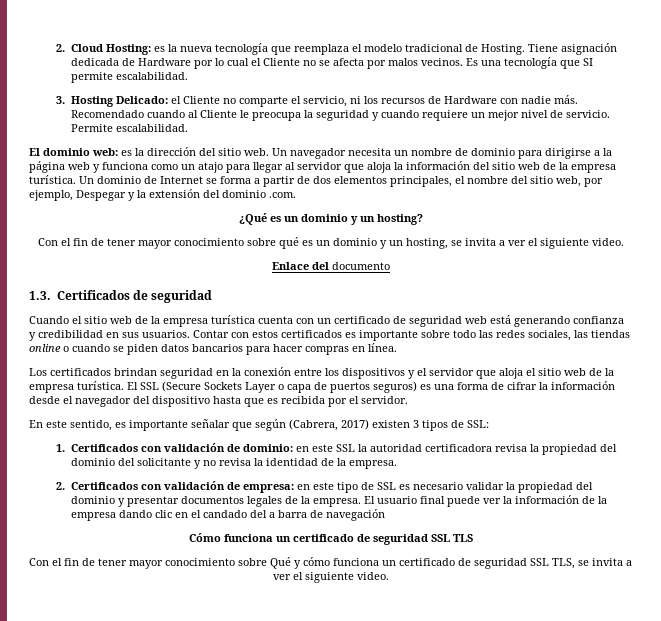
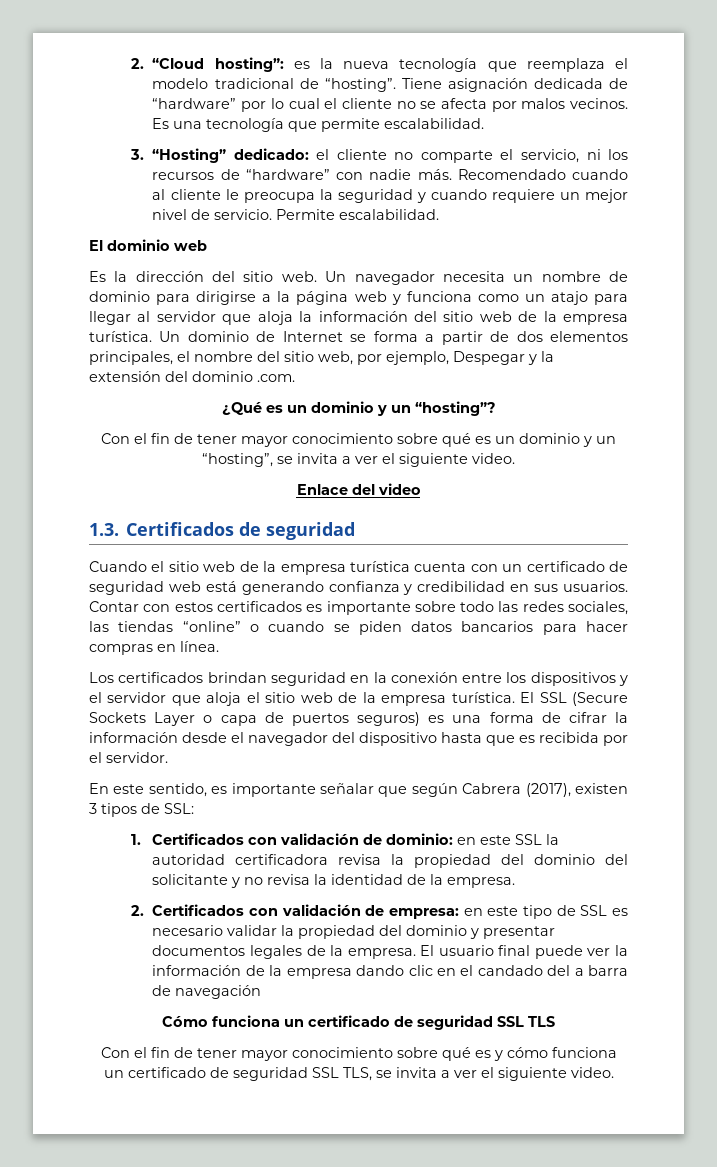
[56,44,151,55] 2. Cloud Hosting: -> [131,57,284,72] 2. “Cloud hosting”:
[480,44,525,55] Hosting. -> [324,78,396,92] “hosting”.
[137,58,191,66] Hardware -> [152,98,237,109] “hardware”
[262,58,300,66] Cliente -> [341,98,392,109] cliente
[582,58,593,66] SI -> (318, 126) none
[70,96,220,107] Hosting Delicado: el Cliente -> [152,148,387,163] “Hosting” dedicado: el cliente
[443,96,497,104] Hardware -> [245,169,330,180] “hardware”
[199,110,237,118] Cliente -> [170,189,221,200] cliente
[92,148,132,156] web: es -> [174,240,207,251] [89,271,106,282] web // Es
[376,214,423,225] hosting? -> [414,401,496,416] “hosting”?
[405,238,448,249] hosting, -> [202,453,273,467] “hosting”,
[331,262,390,270] documento -> [377,483,421,495] video
[29,344,61,352] online -> [182,621,241,632] “online”
[289,419,369,431] (Cabrera, 2017) -> [462,783,571,797] Cabrera (2017),
[270,557,291,569] Qué -> [441,1047,491,1061] qué es

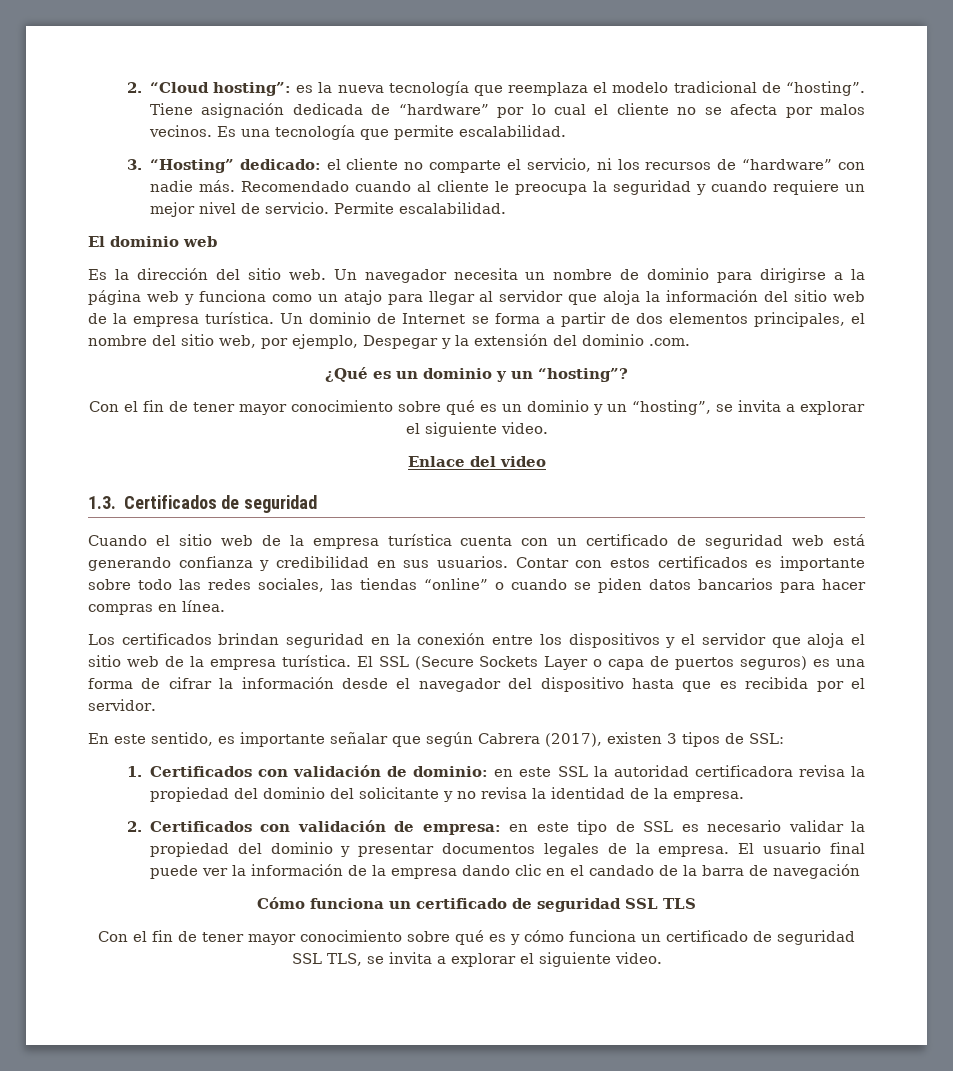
[355,456,378,464] ver -> [800,401,865,415] explorar
[547,965,584,976] del a -> [658,865,697,876] de la
[453,1070,477,1078] ver -> [450,953,516,967] explorar

